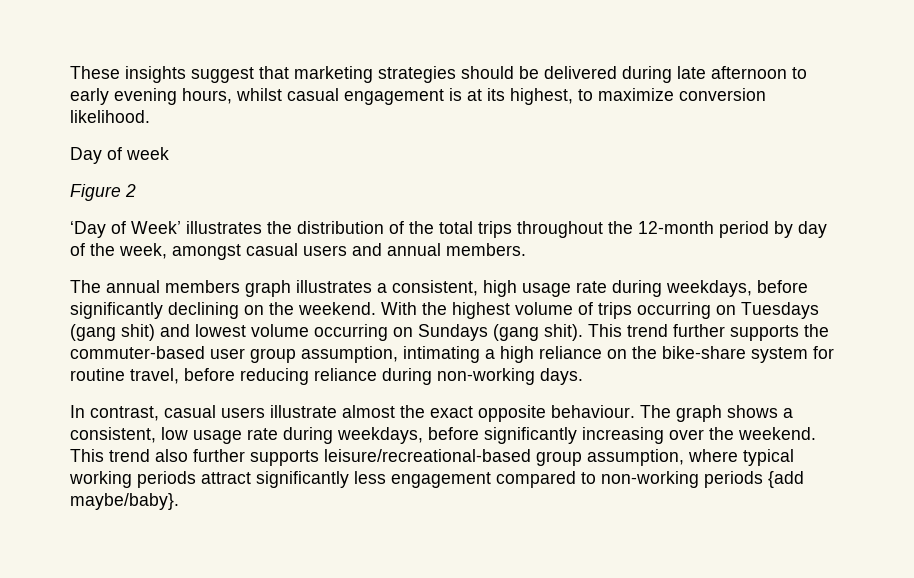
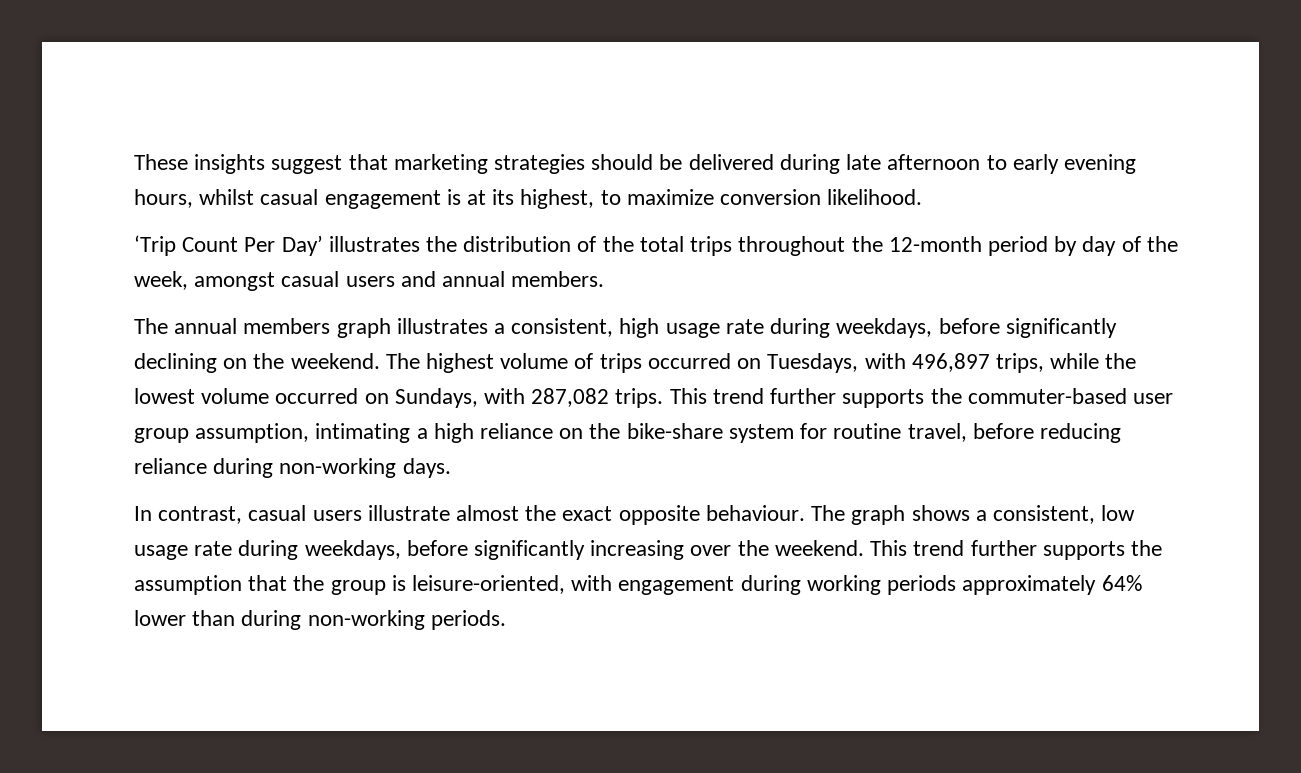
[70,147,169,164] [70,184,136,201] [70,221,181,238] Day of week // Figure 2 // ‘Day of Week’ -> [134,235,323,256] ‘Trip Count Per Day’
[381,302,447,315] With the -> [385,353,420,369] The
[637,302,819,319] [70,324,583,341] occurring on Tuesdays (gang shit) and lowest volume occurring on Sundays (gang shit). -> [647,353,1137,373] [134,388,664,408] occurred on Tuesdays, with 496,897 trips, while the lowest volume occurred on Sundays, with 287,082 trips.
[155,449,794,466] [69,471,804,488] [70,493,179,510] also further supports leisure/recreational-based group assumption, where typical working periods attract significantly less engagement compared to non-working periods {add maybe/baby}. -> [970,540,1162,560] [134,575,1142,595] [134,610,506,630] further supports the assumption that the group is leisure-oriented, with engagement during working periods approximately 64% lower than during non-working periods.

